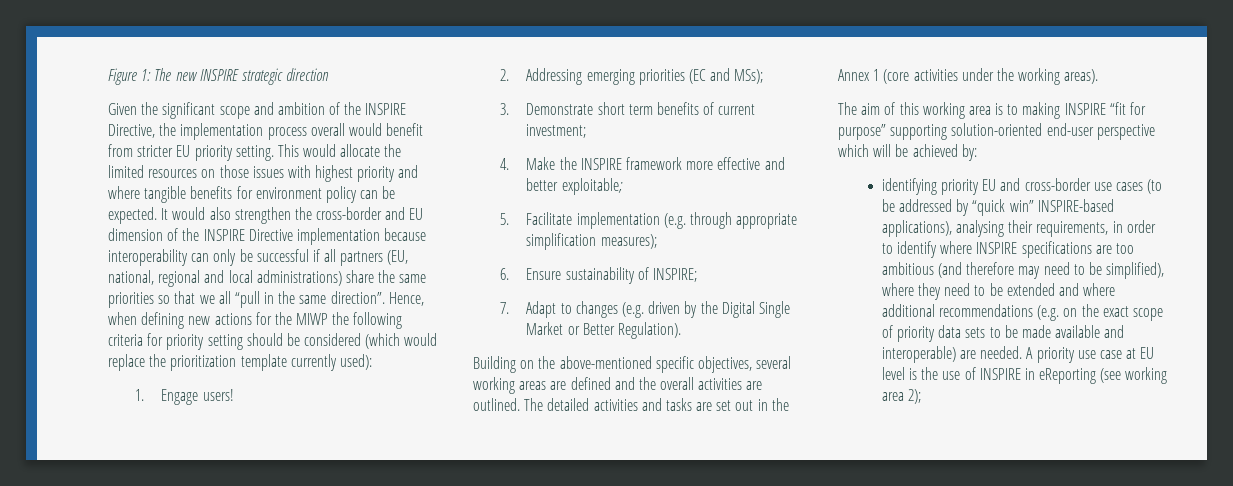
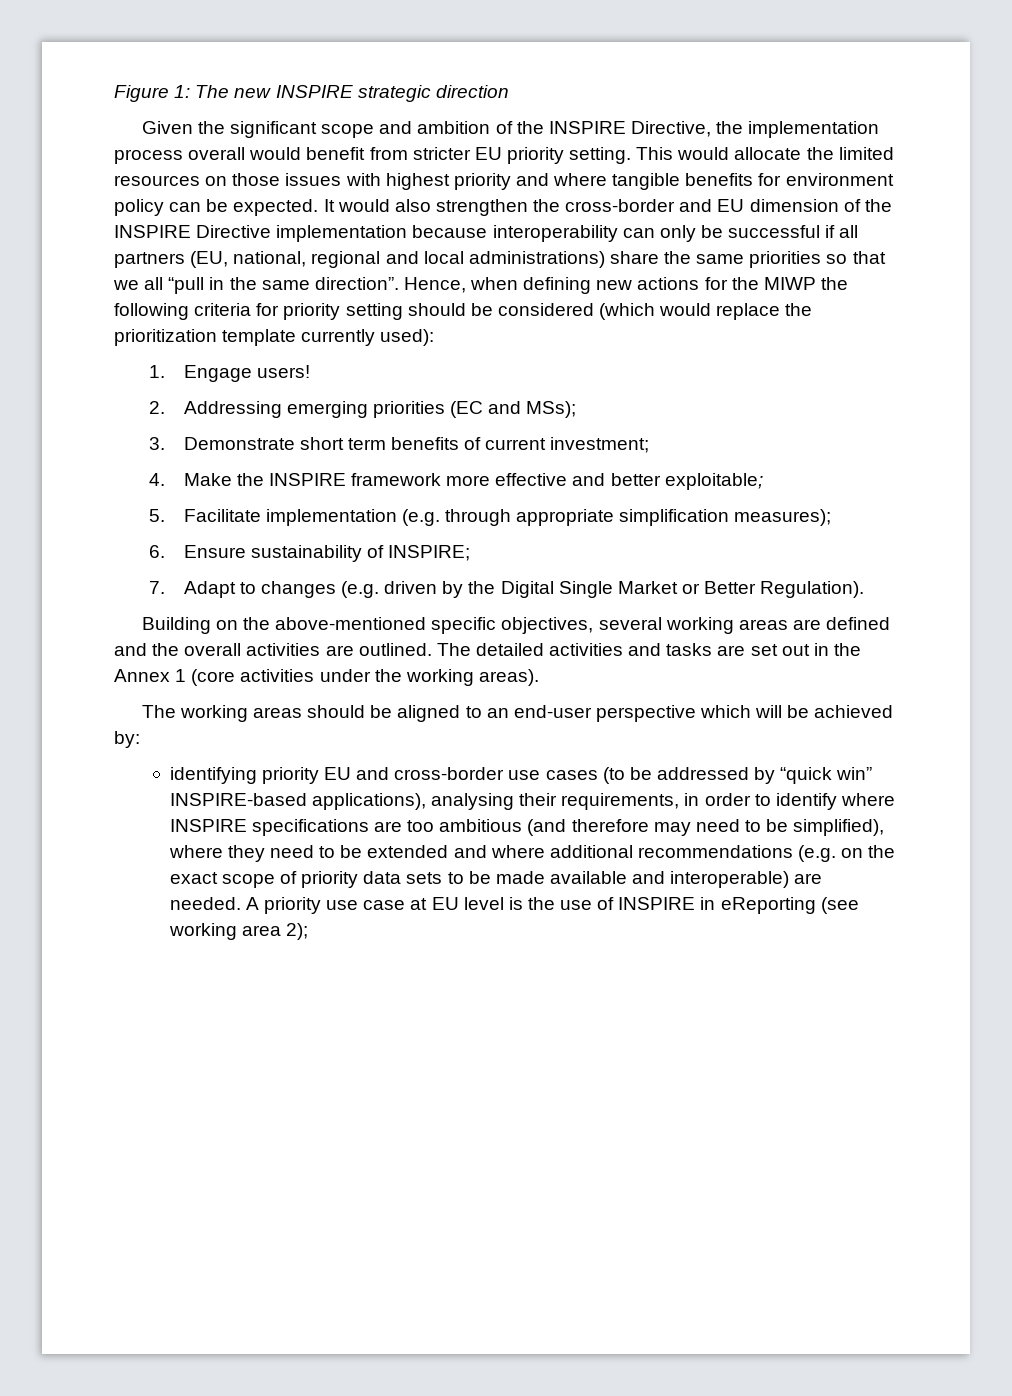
[861,102,1147,119] [838,123,1043,140] aim of this working area is to making INSPIRE “fit for purpose” supporting solution-oriented -> [179,705,509,722] working areas should be aligned to an

